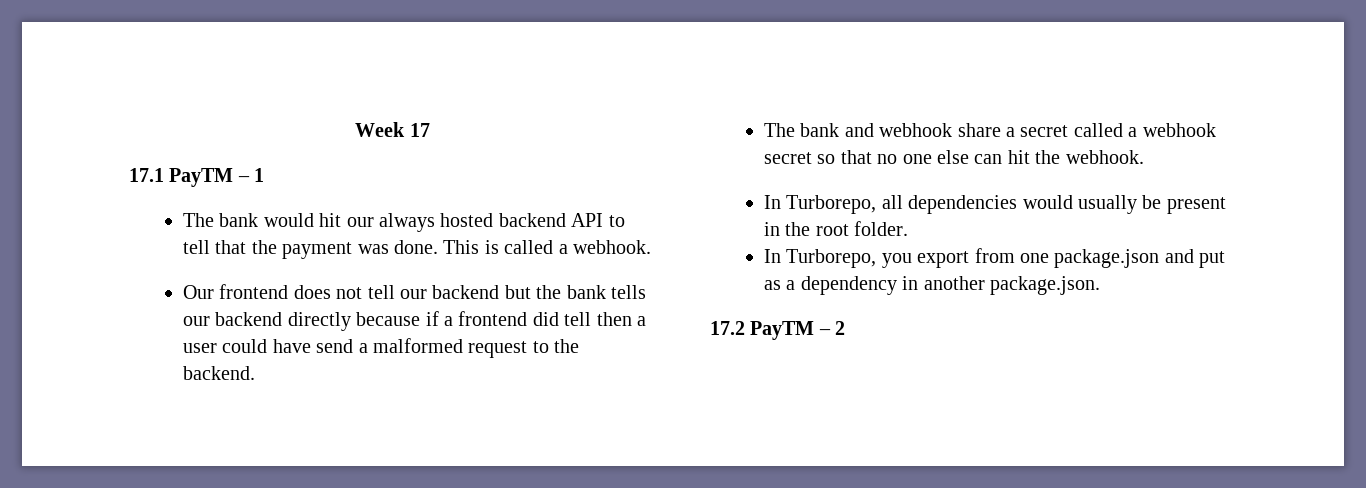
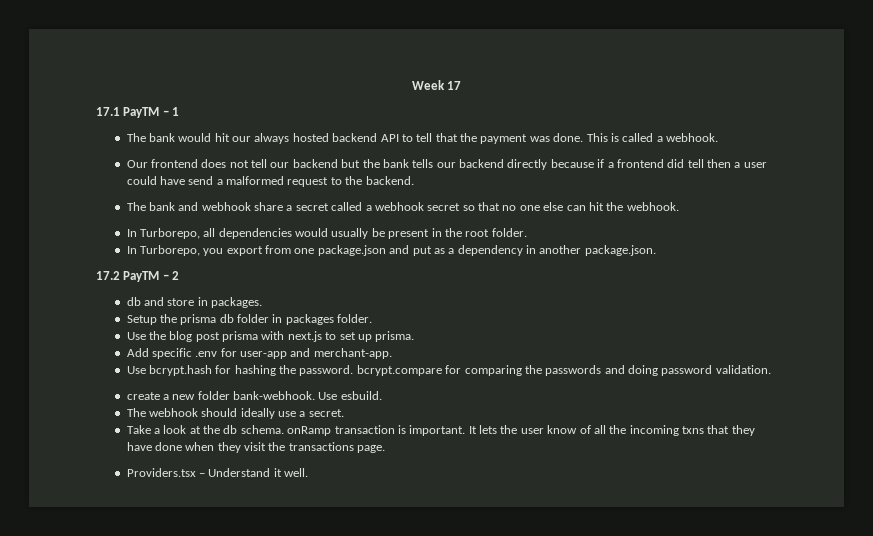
(846, 328) none -> [126,297,263,308] [126,314,373,325] [126,331,415,342] [126,348,392,359] [126,365,771,376] [126,391,382,400] [126,408,344,419] [126,425,755,436] [126,442,386,453] [126,468,309,477] // db and store in packages. // Setup the prisma db folder in packages folder. // Use the blog post prisma with next.js to set up prisma. // Add specific .env for user-app and merchant-app. // Use bcrypt.hash for hashing the password. bcrypt.compare for comparing the passwords and doing password validation. // create a new folder bank-webhook. Use esbuild. // The webhook should ideally use a secret. // Take a look at the db schema. onRamp transaction is important. It lets the user know of all the incoming txns that they have done when they visit the transactions page. // Providers.tsx – Understand it well.

